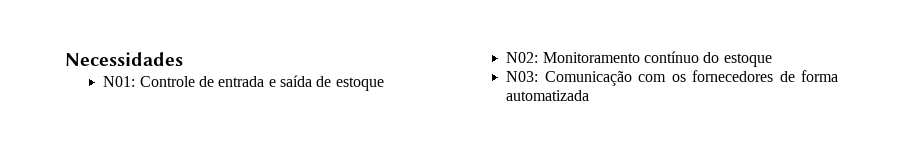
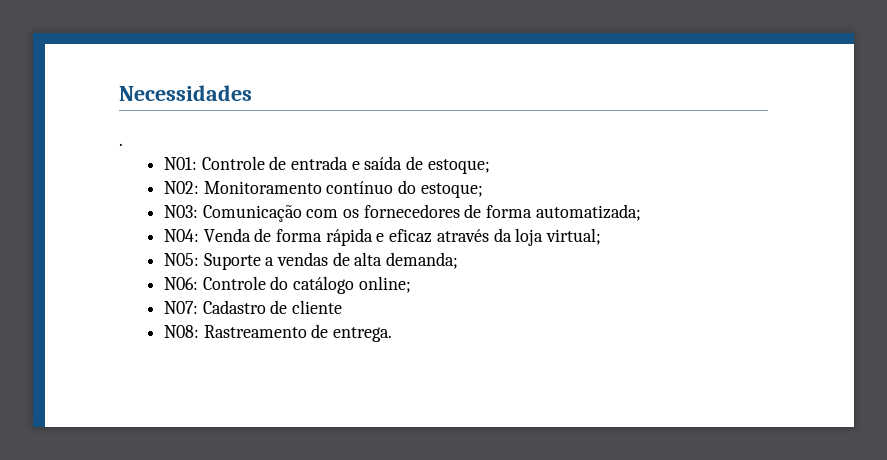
(183, 59) none -> [119,143,123,146] // .
[335,77,384,91] estoque -> [427,159,490,174] estoque;
[723,53,772,67] estoque -> [420,183,483,198] estoque;
[506,90,590,101] automatizada -> [535,204,641,221] [163,228,602,246] [163,252,459,270] [163,276,411,294] [163,300,342,314] [163,324,392,342] automatizada; // N04: Venda de forma rápida e eficaz através da loja virtual; // N05: Suporte a vendas de alta demanda; // N06: Controle do catálogo online; // N07: Cadastro de cliente // N08: Rastreamento de entrega.

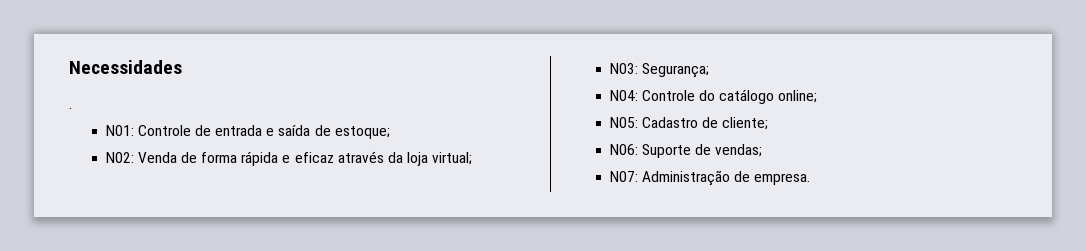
[203,180,483,198] [163,204,641,222] [163,229,199,242] Monitoramento contínuo do estoque; // N03: Comunicação com os fornecedores de forma automatizada; // N04: -> (134, 157) none
[163,252,459,270] [163,277,198,290] N05: Suporte a vendas de alta demanda; // N06: -> [609,63,709,78] [609,90,638,101] N03: Segurança; // N04:
[163,301,198,314] N07: -> [609,117,638,128] N05:
[291,300,342,314] [163,324,392,342] cliente // N08: Rastreamento de entrega. -> [722,117,769,130] [609,144,763,158] [609,170,811,186] cliente; // N06: Suporte de vendas; // N07: Administração de empresa.

